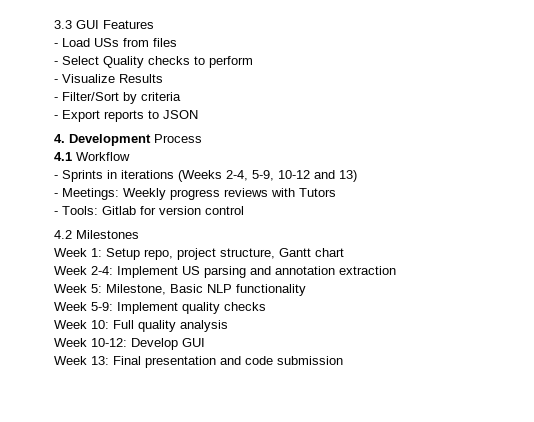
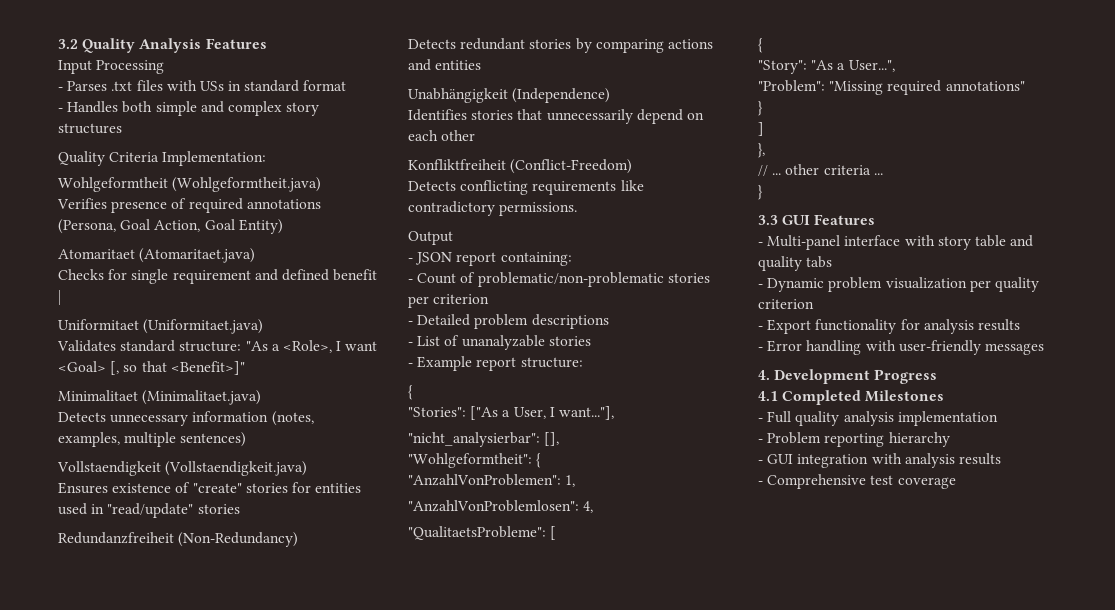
[54,20,154,29] [54,38,177,47] [54,56,253,68] [54,74,163,83] [54,92,181,104] [54,110,198,122] 3.3 GUI Features // - Load USs from files // - Select Quality checks to perform // - Visualize Results // - Filter/Sort by criteria // - Export reports to JSON -> [58,38,267,53] [58,60,165,74] [58,80,347,92] [58,101,320,116] [58,123,122,134] [58,151,267,166] [58,177,322,192] [57,198,321,213] [58,219,283,234] [58,248,256,263] [58,269,378,284] [58,290,61,305] [58,319,264,334] [57,340,378,353] [58,361,245,375] [58,390,262,405] [58,411,314,426] [58,432,247,447] [57,461,308,476] [58,482,362,494] [58,503,240,518] [58,532,299,547] [408,38,713,53] [408,59,482,71] [408,88,611,103] [408,109,704,124] [408,130,476,141] [408,159,633,174] [408,180,644,195] [408,201,578,216] [408,231,453,245] [408,252,572,266] [408,272,710,287] [408,294,490,308] [408,314,609,329] [408,335,591,350] [408,356,583,371] [408,385,413,400] [408,406,614,420] [408,432,560,447] [408,453,542,468] [408,474,576,487] [408,500,594,513] [408,526,557,540] [758,38,763,53] [758,60,895,74] [758,80,1025,95] [758,101,763,116] [758,122,764,136] [758,143,765,158] [758,164,883,176] [758,185,763,200] [758,214,876,225] [758,235,1034,250] [758,256,833,271] [758,277,1039,292] [758,299,814,309] [758,319,1020,334] [758,340,1044,355] 3.2 Quality Analysis Features // Input Processing // - Parses .txt files with USs in standard format // - Handles both simple and complex story structures // Quality Criteria Implementation: // Wohlgeformtheit (Wohlgeformtheit.java) // Verifies presence of required annotations (Persona, Goal Action, Goal Entity) // Atomaritaet (Atomaritaet.java) // Checks for single requirement and defined benefit | // Uniformitaet (Uniformitaet.java) // Validates standard structure: "As a <Role>, I want <Goal> [, so that <Benefit>]" // Minimalitaet (Minimalitaet.java) // Detects unnecessary information (notes, examples, multiple sentences) // Vollstaendigkeit (Vollstaendigkeit.java) // Ensures existence of "create" stories for entities used in "read/update" stories // Redundanzfreiheit (Non-Redundancy) // Detects redundant stories by comparing actions and entities // Unabhängigkeit (Independence) // Identifies stories that unnecessarily depend on each other // Konfliktfreiheit (Conflict-Freedom) // Detects conflicting requirements like contradictory permissions. // Output // - JSON report containing: // - Count of problematic/non-problematic stories per criterion // - Detailed problem descriptions // - List of unanalyzable stories // - Example report structure: // { // "Stories": ["As a User, I want..."], // "nicht_analysierbar": [], // "Wohlgeformtheit": { // "AnzahlVonProblemen": 1, // "AnzahlVonProblemlosen": 4, // "QualitaetsProbleme": [ // { // "Story": "As a User...", // "Problem": "Missing required annotations" // } // ] // }, // // ... other criteria ... // } // 3.3 GUI Features // - Multi-panel interface with story table and quality tabs // - Dynamic problem visualization per quality criterion // - Export functionality for analysis results // - Error handling with user-friendly messages
[154,134,202,143] Process -> [874,369,938,384] Progress
[76,152,130,161] [54,170,357,182] [54,188,336,200] [54,206,244,215] [54,230,139,239] [54,248,344,260] [54,266,396,278] [54,284,306,296] [54,302,266,314] [54,320,228,332] [54,338,205,350] [54,356,343,368] Workflow // - Sprints in iterations (Weeks 2-4, 5-9, 10-12 and 13) // - Meetings: Weekly progress reviews with Tutors // - Tools: Gitlab for version control // 4.2 Milestones // Week 1: Setup repo, project structure, Gantt chart // Week 2-4: Implement US parsing and annotation extraction // Week 5: Milestone, Basic NLP functionality // Week 5-9: Implement quality checks // Week 10: Full quality analysis // Week 10-12: Develop GUI // Week 13: Final presentation and code submission -> [782,390,945,405] [758,411,998,426] [758,432,950,447] [758,453,1001,468] [758,474,956,489] Completed Milestones // - Full quality analysis implementation // - Problem reporting hierarchy // - GUI integration with analysis results // - Comprehensive test coverage

